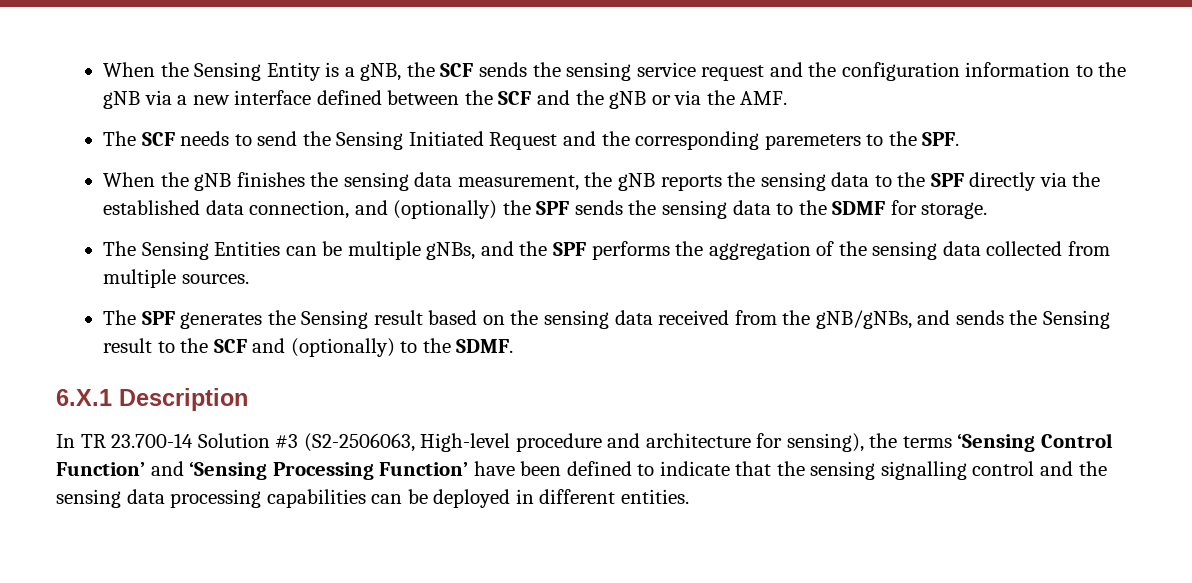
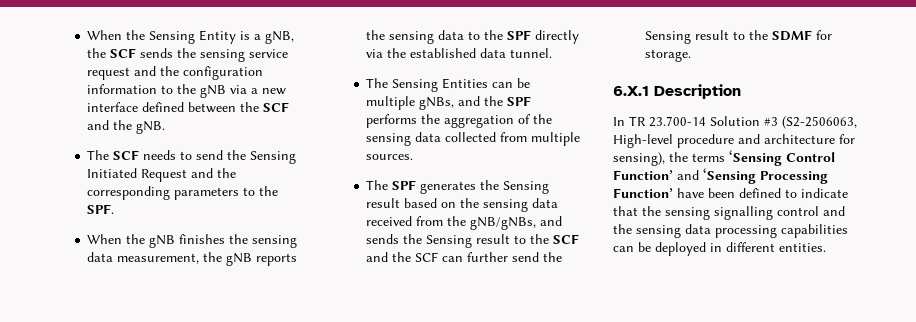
[609,90,788,109] gNB or via the AMF. -> [136,121,166,134] gNB.
[764,134,861,150] paremeters -> [174,187,240,200] parameters
[249,200,988,219] connection, and (optionally) the SPF sends the sensing data to the SDMF for storage. -> [510,48,553,58] tunnel.
[290,338,514,357] (optionally) to the SDMF. -> [392,252,563,262] [645,30,833,44] [645,49,692,62] the SCF can further send the Sensing result to the SDMF for storage.

